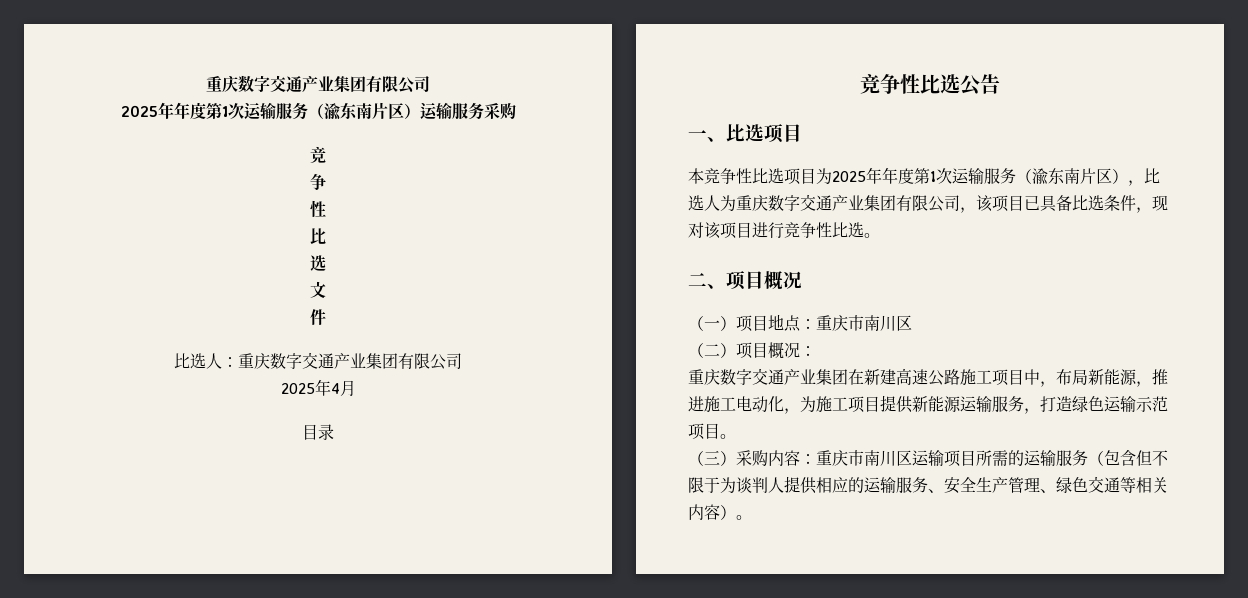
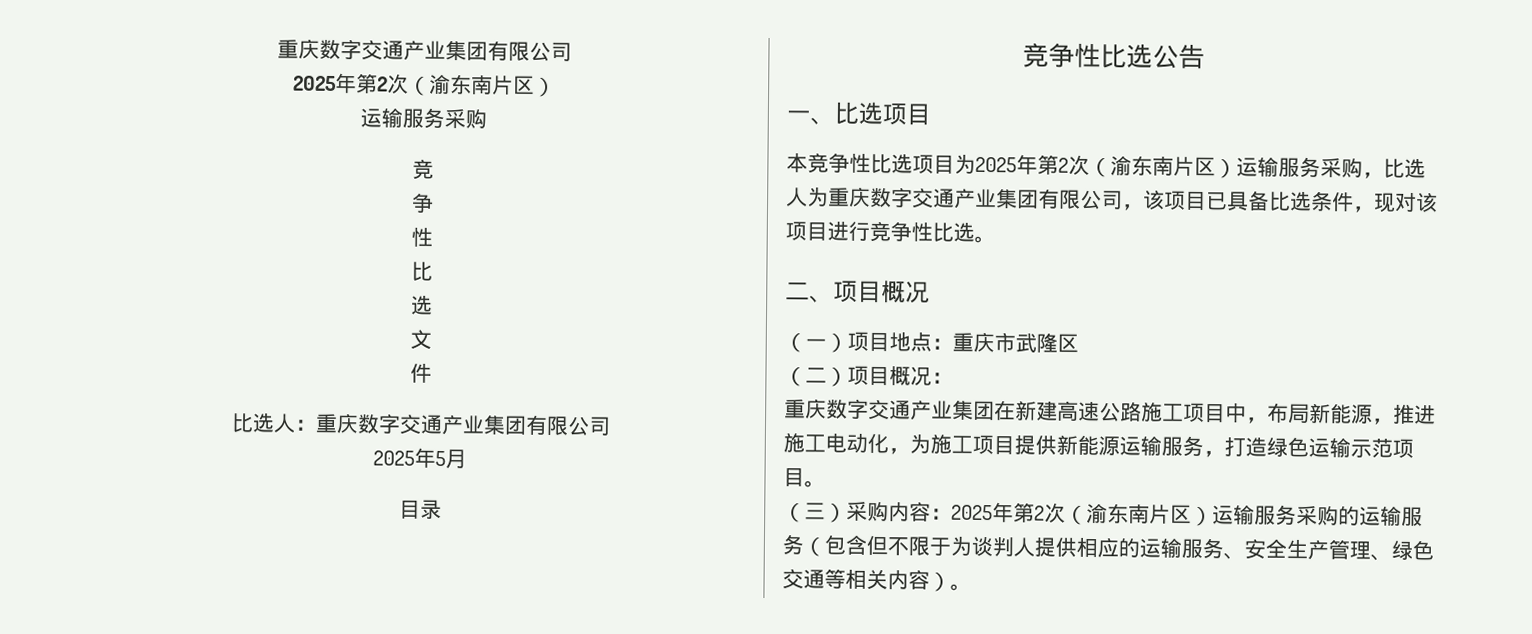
[206,75,430,94] [120,102,420,120] 重庆数字交通产业集团有限公司 // 2025年年度第1次运输服务（渝东南片区） -> [276,38,572,62] [292,72,556,98] 重庆数字交通产业集团有限公司 // 2025年第2次（渝东南片区） //
[330,383,340,394] 4 -> [435,450,446,467] 5
[882,167,1128,185] 年度第1次运输服务（渝东南片区） -> [1037,154,1363,179] 第2次（渝东南片区）运输服务采购
[864,315,896,331] 南川 -> [1015,332,1058,353] 武隆
[816,450,1008,467] 重庆市南川区运输项目所需 -> [951,502,1339,527] 2025年第2次（渝东南片区）运输服务采购

